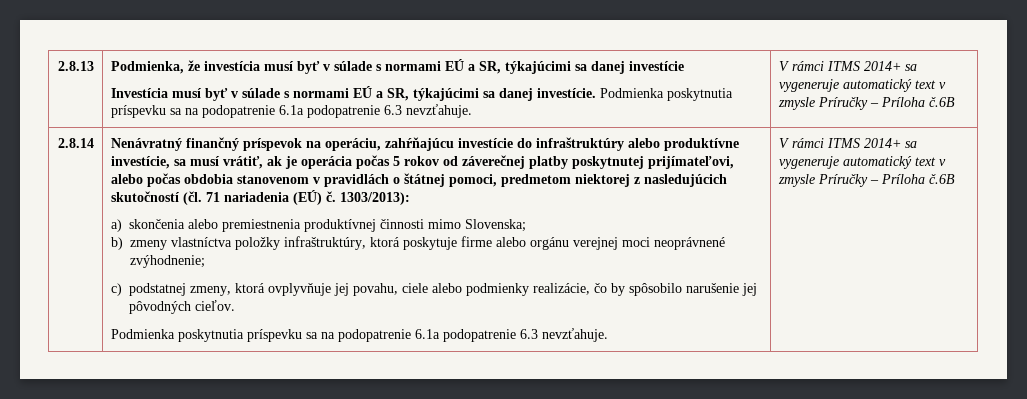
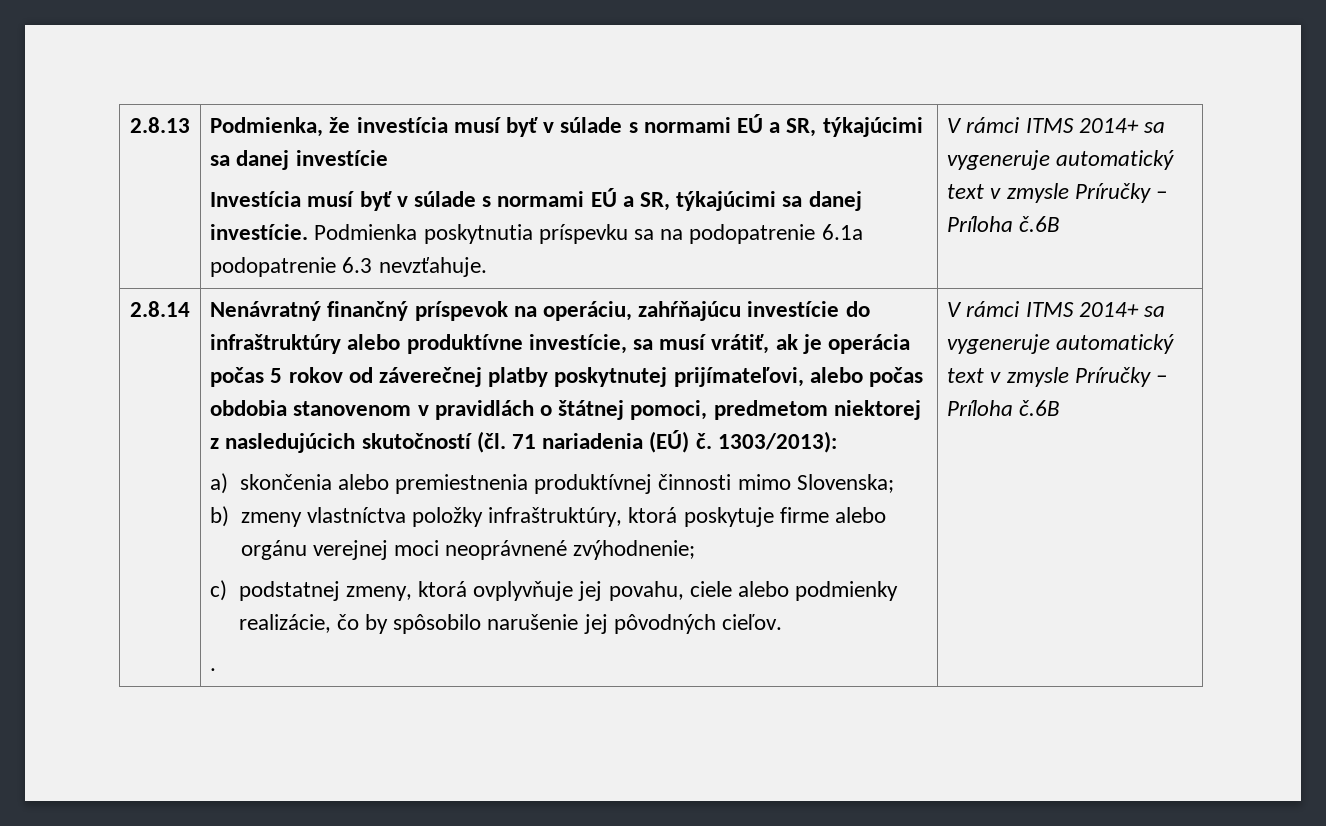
[110,328,608,342] Podmienka poskytnutia príspevku sa na podopatrenie 6.1a podopatrenie 6.3 nevzťahuje. -> [210,668,217,671] .

